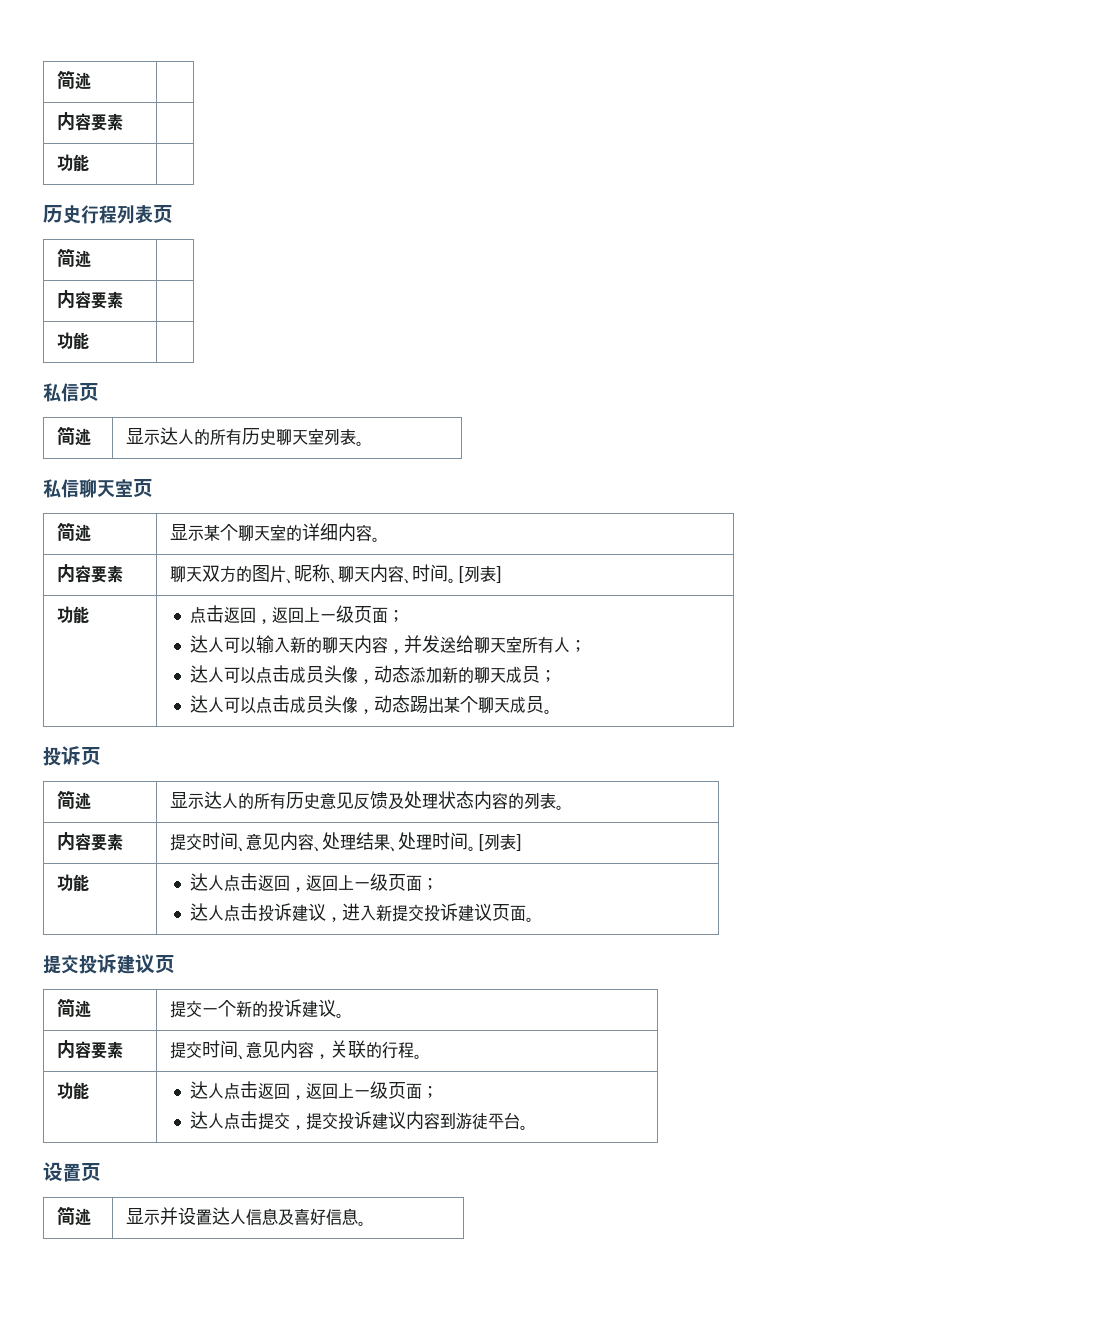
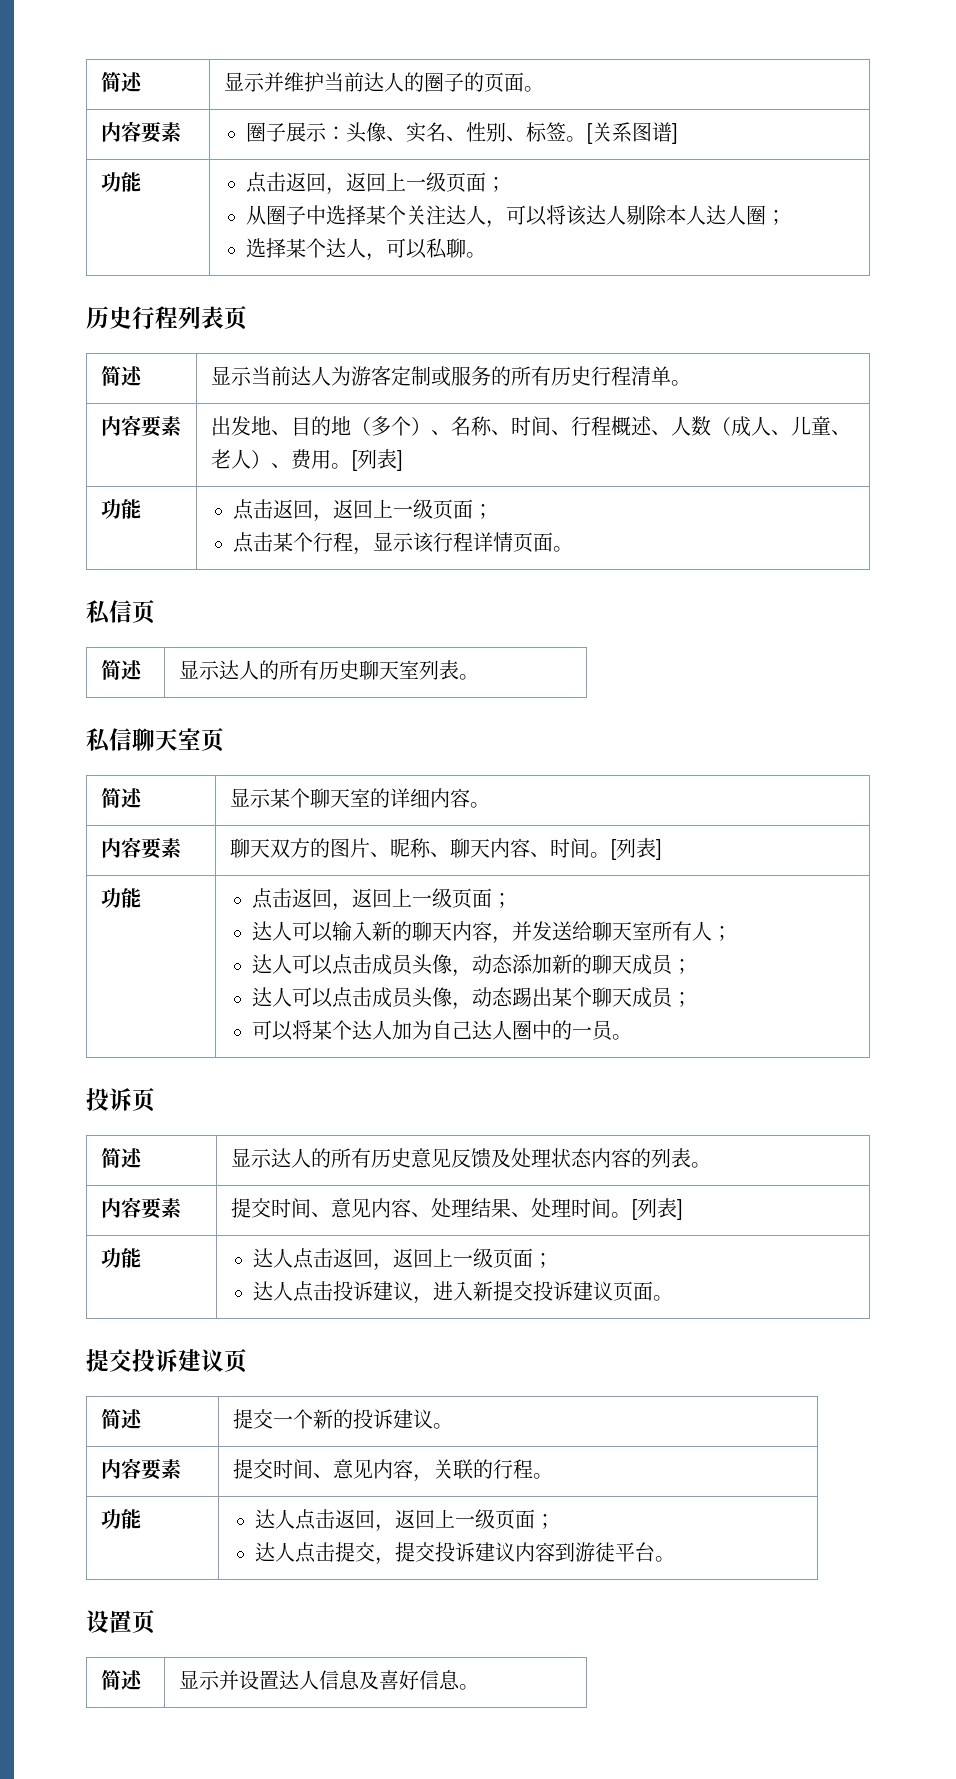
[56,70,91,90] [56,112,123,131] [56,154,89,172] 简述 | // 内容要素 | // 功能 | -> [101,72,144,92] [224,72,545,92] [101,121,183,143] [246,122,679,144] [101,172,142,192] [246,172,507,195] [246,205,787,228] [246,238,487,261] 简述 | 显示并维护当前达人的圈子的页面。 // 内容要素 | 圈子展示：头像、实名、性别、标签。[关系图谱] // 功能 | 点击返回，返回上一级页面； // 从圈子中选择某个关注达人，可以将该达人剔除本人达人圈； // 选择某个达人，可以私聊。
[56,290,123,309] [56,332,89,350] // 内容要素 | // 功能 | -> [211,366,692,387] [101,415,183,437] [211,416,852,437] [211,449,404,471] [101,499,142,519] [233,499,494,522] [233,532,574,555] 显示当前达人为游客定制或服务的所有历史行程清单。 // 内容要素 | 出发地、目的地（多个）、名称、时间、行程概述、人数（成人、儿童、老人）、费用。[列表] // 功能 | 点击返回，返回上一级页面； // 点击某个行程，显示该行程详情页面。
(544, 704) none -> [672,992,693,1007] [252,1020,615,1041] ； // 可以将某个达人加为自己达人圈中的一员

